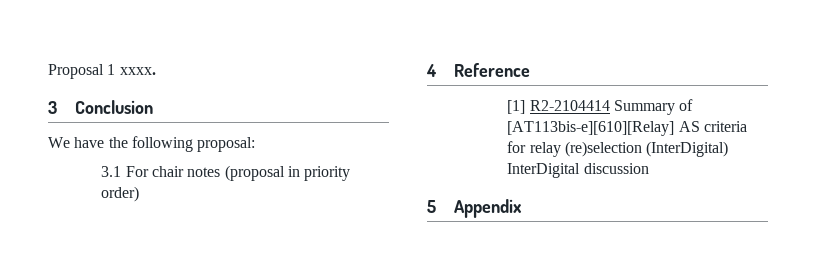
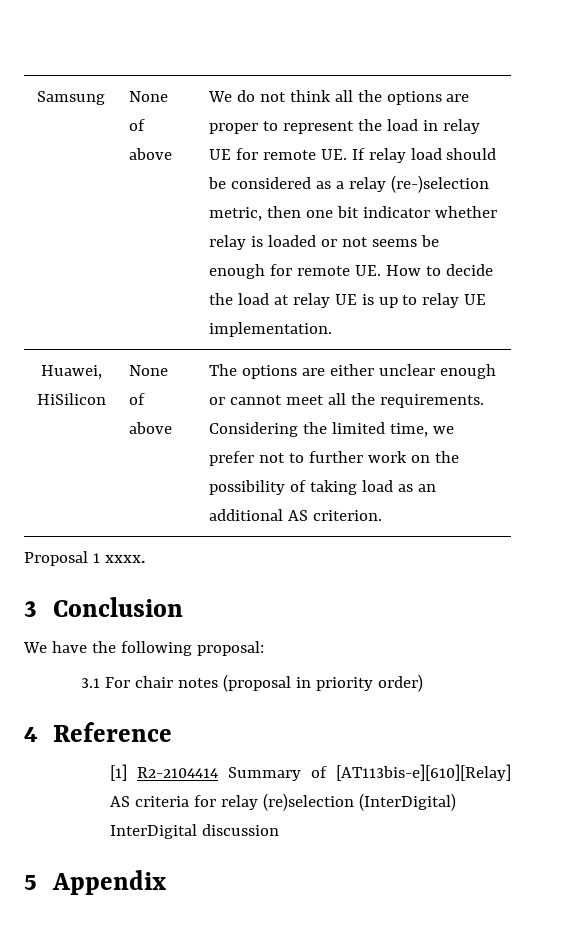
(48, 71) none -> [37,91,105,105] [128,91,168,102] [128,119,145,131] [128,148,172,160] [207,90,470,105] [208,119,480,134] [208,148,497,163] [207,175,489,193] [208,206,497,221] [208,235,439,250] [208,264,493,279] [208,293,487,308] [208,322,332,337] [40,365,102,379] [36,393,106,405] [128,365,168,376] [128,393,145,405] [128,422,172,434] [208,364,496,379] [208,393,484,408] [208,422,454,437] [208,451,459,466] [208,480,436,495] [208,509,382,521] Samsung | None of above | We do not think all the options are proper to represent the load in relay UE for remote UE. If relay load should be considered as a relay (re-)selection metric, then one bit indicator whether relay is loaded or not seems be enough for remote UE. How to decide the load at relay UE is up to relay UE implementation. // Huawei, HiSilicon | None of above | The options are either unclear enough or cannot meet all the requirements. Considering the limited time, we prefer not to further work on the possibility of taking load as an additional AS criterion. //

